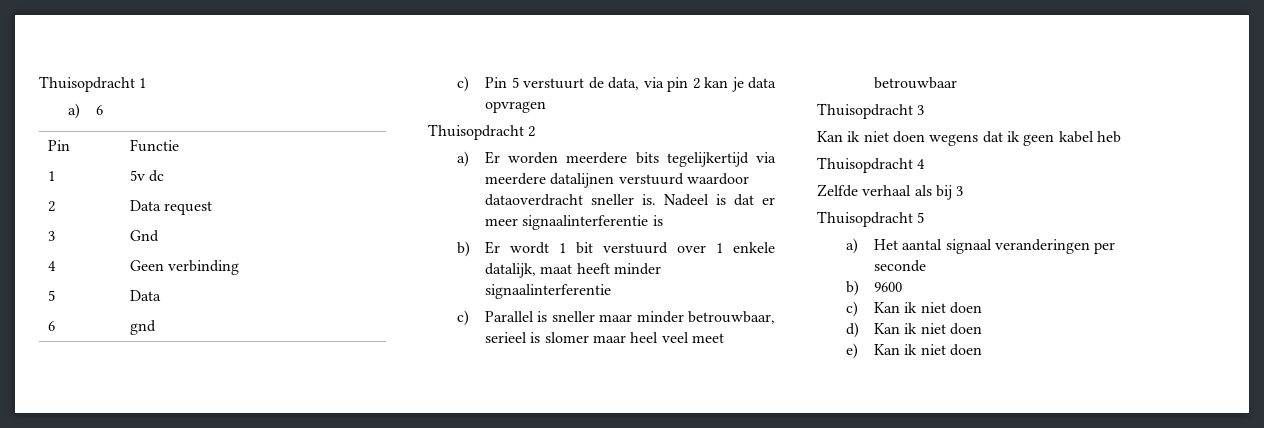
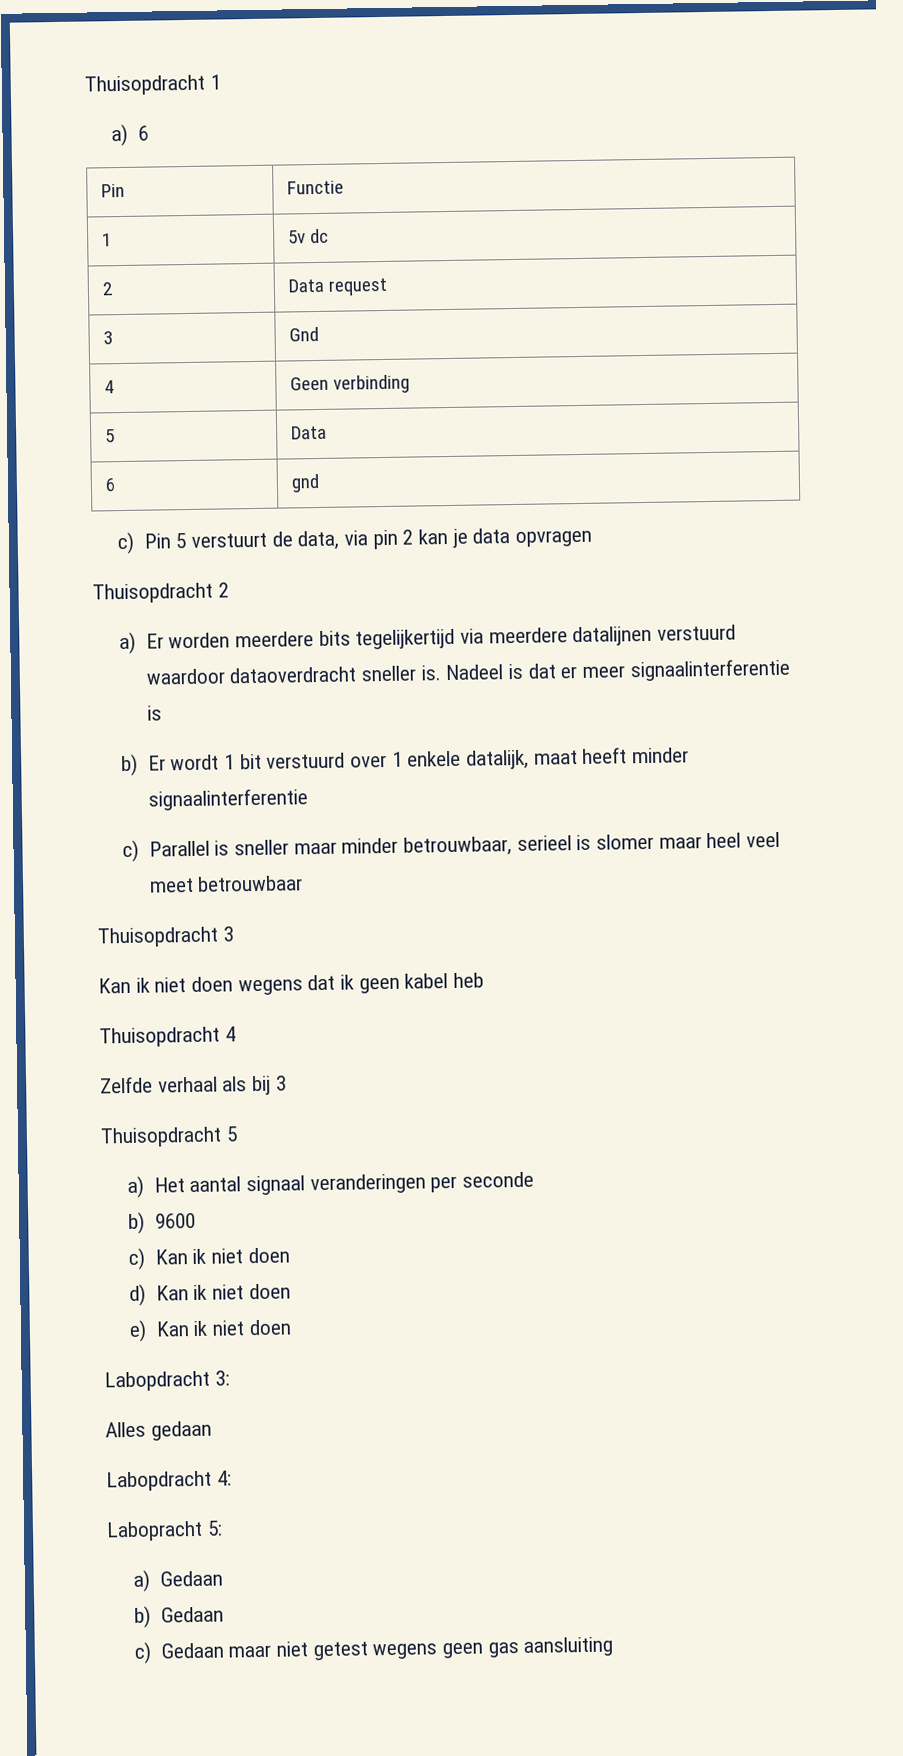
(983, 350) none -> [104,1370,230,1392] [105,1420,212,1441] [106,1470,232,1492] [106,1520,223,1542] [133,1569,223,1592] [134,1605,224,1628] [134,1636,614,1664] // Labopdracht 3: // Alles gedaan // Labopdracht 4: // Labopracht 5: // a) Gedaan // b) Gedaan // c) Gedaan maar niet getest wegens geen gas aansluiting

